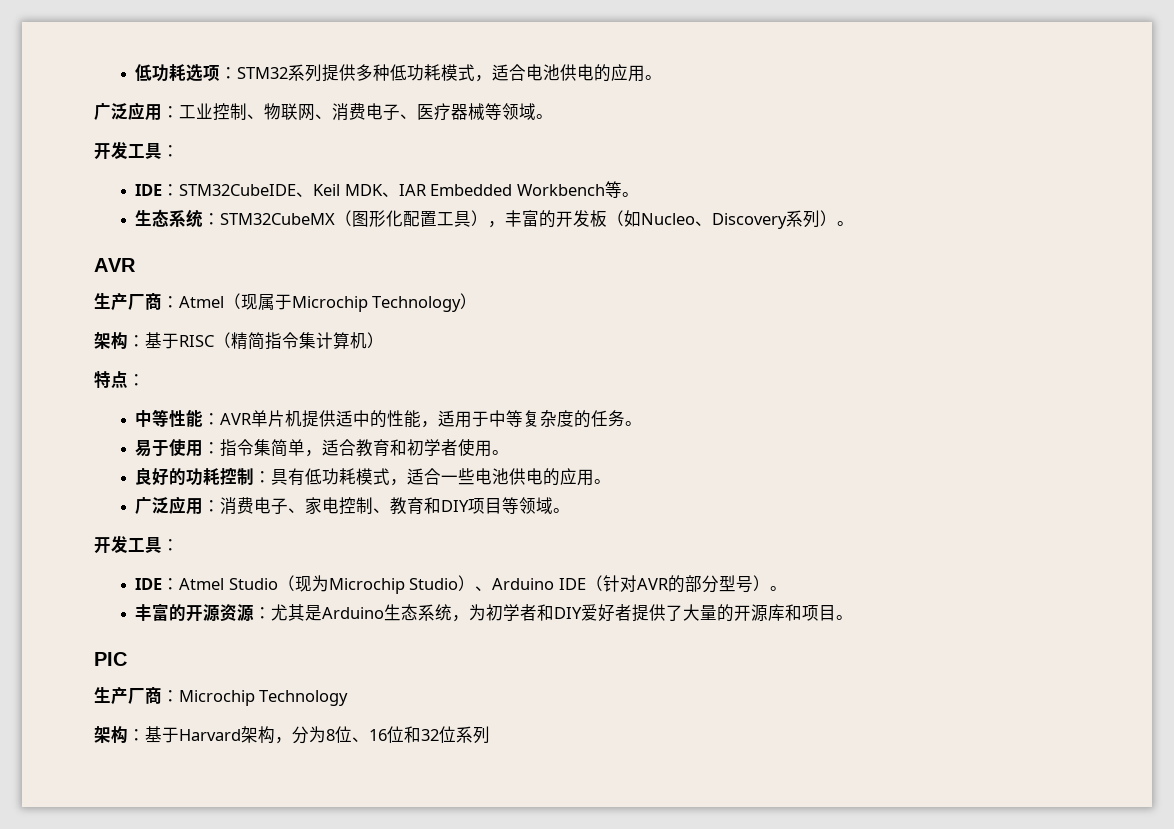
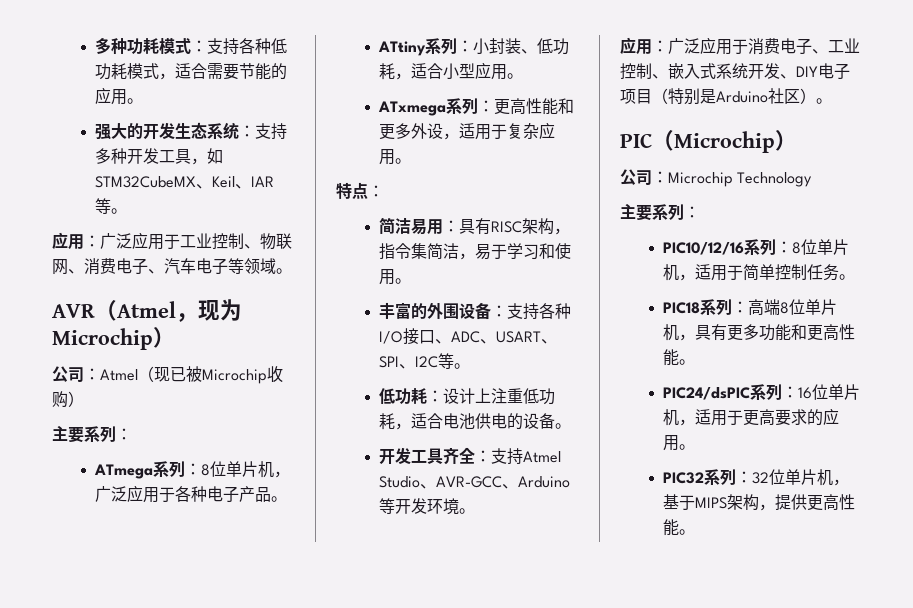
[135,64,374,82] 低功耗选项：STM32系列提供多 -> [95,38,256,55] 多种功耗模式：支持各
[526,64,663,82] [94,102,179,121] 电池供电的应用。 // 广泛应用： -> [207,63,288,80] [95,87,144,105] [95,122,288,140] [95,148,224,165] [95,176,275,189] [95,198,128,214] [52,232,180,250] 需要节能的应用。 // 强大的开发生态系统：支持多种开发工具，如STM32CubeMX、Keil、IAR等。 // 应用：广泛应用于
[417,103,553,121] [94,141,179,160] [135,181,639,198] [135,209,855,229] [94,258,136,272] [94,292,478,312] [94,332,384,350] [94,371,145,388] [135,409,643,428] [135,439,510,457] [135,467,612,486] [135,496,571,515] [94,535,179,554] [135,575,787,594] [135,604,854,622] [94,652,127,666] [94,686,349,706] [94,726,490,744] 医疗器械等领域。 // 开发工具： // IDE：STM32CubeIDE、Keil MDK、IAR Embedded Workbench等。 // 生态系统：STM32CubeMX（图形化配置工具），丰富的开发板（如Nucleo、Discovery系列）。 // AVR // 生产厂商：Atmel（现属于Microchip Technology） // 架构：基于RISC（精简指令集计算机） // 特点： // 中等性能：AVR单片机提供适中的性能，适用于中等复杂度的任务。 // 易于使用：指令集简单，适合教育和初学者使用。 // 良好的功耗控制：具有低功耗模式，适合一些电池供电的应用。 // 广泛应用：消费电子、家电控制、教育和DIY项目等领域。 // 开发工具： // IDE：Atmel Studio（现为Microchip Studio）、Arduino IDE（针对AVR的部分型号）。 // 丰富的开源资源：尤其是Arduino生态系统，为初学者和DIY爱好者提供了大量的开源库和项目。 // PIC // 生产厂商：Microchip Technology // 架构：基于Harvard架构，分为8位、16位和32位系列 -> [164,258,292,275] [52,299,242,322] [52,327,175,350] [52,366,283,384] [52,391,84,408] [52,425,132,443] [94,461,291,479] [95,485,288,503] [378,38,570,56] [379,62,524,80] [378,98,575,116] [379,122,556,140] [379,149,412,165] [336,182,384,199] [379,217,571,235] [379,243,572,260] [379,269,412,285] [379,302,572,320] [379,328,558,345] [379,353,471,369] [379,388,556,405] [379,413,572,430] [379,447,562,465] [379,476,571,489] [379,498,476,515] [620,37,860,55] [620,63,850,80] [620,88,832,105] [620,130,797,153] [620,169,813,187] [620,203,700,221] [663,239,850,255] [663,264,856,281] [663,299,838,316] [663,324,856,341] [663,349,696,366] [663,384,861,400] [663,408,840,426] [663,435,696,451] [663,469,850,486] [663,494,856,511] [663,519,696,536] 汽车电子等领域。 // AVR（Atmel，现为Microchip） // 公司：Atmel（现已被Microchip收购） // 主要系列： // ATmega系列：8位单片机，广泛应用于各种电子产品。 // ATtiny系列：小封装、低功耗，适合小型应用。 // ATxmega系列：更高性能和更多外设，适用于复杂应用。 // 特点： // 简洁易用：具有RISC架构，指令集简洁，易于学习和使用。 // 丰富的外围设备：支持各种I/O接口、ADC、USART、SPI、I2C等。 // 低功耗：设计上注重低功耗，适合电池供电的设备。 // 开发工具齐全：支持Atmel Studio、AVR-GCC、Arduino等开发环境。 // 应用：广泛应用于消费电子、工业控制、嵌入式系统开发、DIY电子项目（特别是Arduino社区）。 // PIC（Microchip） // 公司：Microchip Technology // 主要系列： // PIC10/12/16系列：8位单片机，适用于简单控制任务。 // PIC18系列：高端8位单片机，具有更多功能和更高性能。 // PIC24/dsPIC系列：16位单片机，适用于更高要求的应用。 // PIC32系列：32位单片机，基于MIPS架构，提供更高性能。

